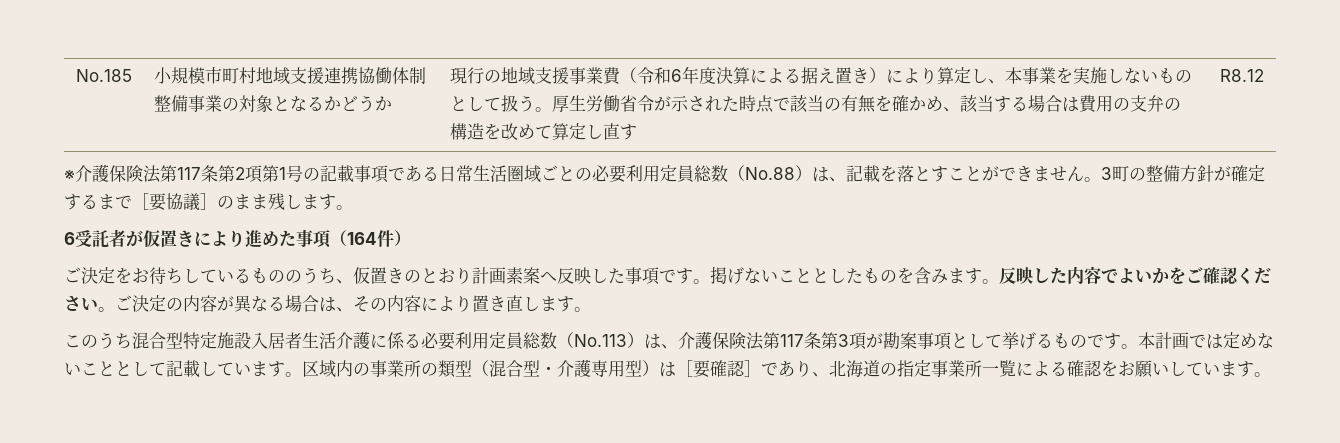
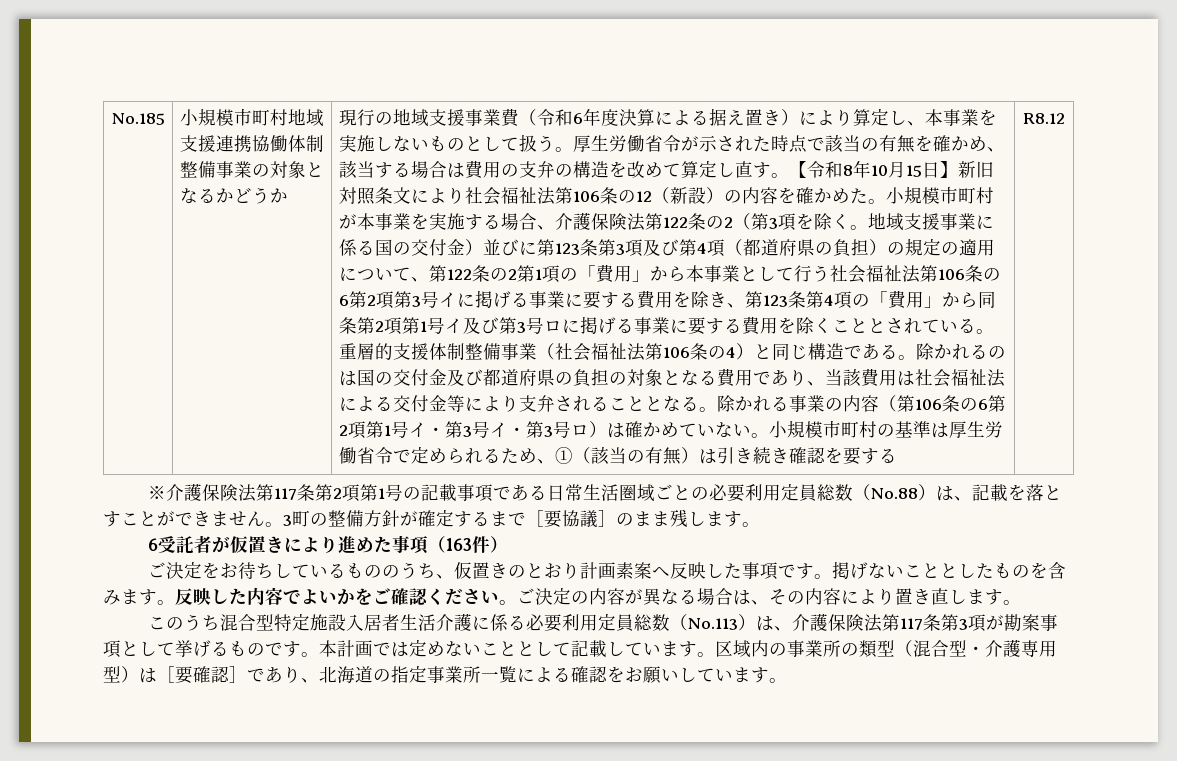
(638, 132) none -> [770,160,994,178] [338,186,994,205] [338,212,994,231] [338,238,995,257] [338,264,1001,283] [338,290,996,309] [338,316,994,335] [338,343,1006,361] [338,368,1005,387] [338,395,1006,412] [338,420,1003,439] [338,446,897,465] 。【令和8年10月15日】新旧対照条文により社会福祉法第106条の12（新設）の内容を確かめた。小規模市町村が本事業を実施する場合、介護保険法第122条の2（第3項を除く。地域支援事業に係る国の交付金）並びに第123条第3項及び第4項（都道府県の負担）の規定の適用について、第122条の2第1項の「費用」から本事業として行う社会福祉法第106条の6第2項第3号イに掲げる事業に要する費用を除き、第123条第4項の「費用」から同条第2項第1号イ及び第3号ロに掲げる事業に要する費用を除くこととされている。重層的支援体制整備事業（社会福祉法第106条の4）と同じ構造である。除かれるのは国の交付金及び都道府県の負担の対象となる費用であり、当該費用は社会福祉法による交付金等により支弁されることとなる。除かれる事業の内容（第106条の6第2項第1号イ・第3号イ・第3号ロ）は確かめていない。小規模市町村の基準は厚生労働省令で定められるため、①（該当の有無）は引き続き確認を要する
[347,232,377,245] 164 -> [446,538,473,551] 163

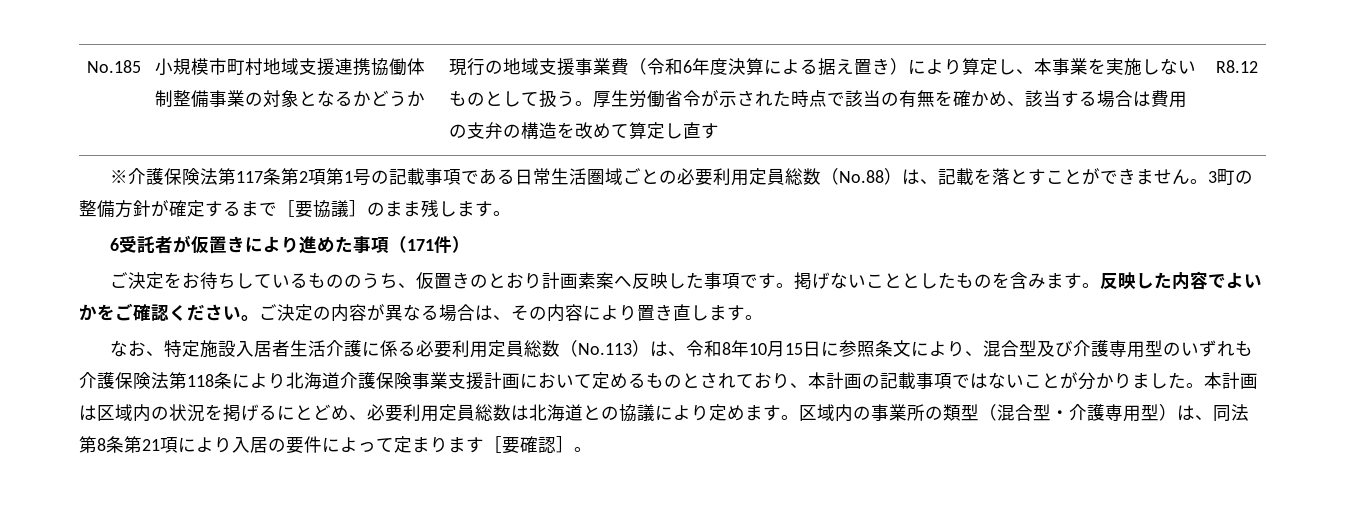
[770,160,994,178] [338,186,994,205] [338,212,994,231] [338,238,995,257] [338,264,1001,283] [338,290,996,309] [338,316,994,335] [338,343,1006,361] [338,368,1005,387] [338,395,1006,412] [338,420,1003,439] [338,446,897,465] 。【令和8年10月15日】新旧対照条文により社会福祉法第106条の12（新設）の内容を確かめた。小規模市町村が本事業を実施する場合、介護保険法第122条の2（第3項を除く。地域支援事業に係る国の交付金）並びに第123条第3項及び第4項（都道府県の負担）の規定の適用について、第122条の2第1項の「費用」から本事業として行う社会福祉法第106条の6第2項第3号イに掲げる事業に要する費用を除き、第123条第4項の「費用」から同条第2項第1号イ及び第3号ロに掲げる事業に要する費用を除くこととされている。重層的支援体制整備事業（社会福祉法第106条の4）と同じ構造である。除かれるのは国の交付金及び都道府県の負担の対象となる費用であり、当該費用は社会福祉法による交付金等により支弁されることとなる。除かれる事業の内容（第106条の6第2項第1号イ・第3号イ・第3号ロ）は確かめていない。小規模市町村の基準は厚生労働省令で定められるため、①（該当の有無）は引き続き確認を要する -> (720, 131) none
[446,538,473,551] 163 -> [407,239,435,251] 171
[148,614,275,631] このうち混合型 -> [110,340,165,357] なお、
[792,613,1059,632] [103,639,661,658] 介護保険法第117条第3項が勘案事項として挙げるものです。本計画では定めないこととして記載してい -> [686,340,1254,358] [79,372,1258,390] [79,404,745,422] 令和8年10月15日に参照条文により、混合型及び介護専用型のいずれも介護保険法第118条により北海道介護保険事業支援計画において定めるものとされており、本計画の記載事項ではないことが分かりました。本計画は区域内の状況を掲げるにとどめ、必要利用定員総数は北海道との協議により定め
[157,665,769,684] ［要確認］であり、北海道の指定事業所一覧による確認をお願いしています -> [1195,404,1249,422] [79,436,574,454] 、同法第8条第21項により入居の要件によって定まります［要確認］

